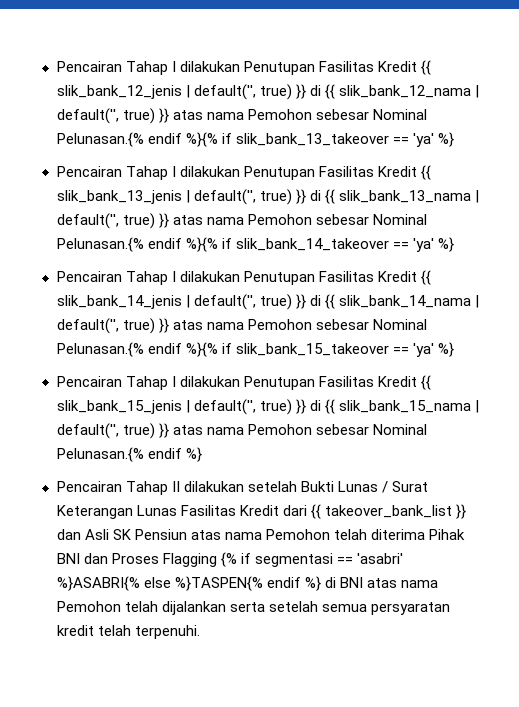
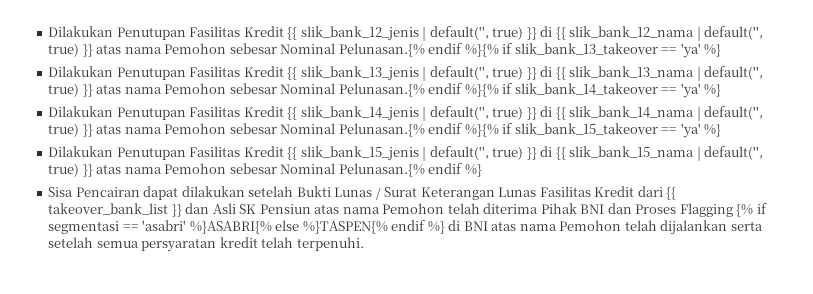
[56,61,240,75] Pencairan Tahap I dilakukan -> [48,26,114,37] Dilakukan
[56,166,240,180] Pencairan Tahap I dilakukan -> [48,66,114,77] Dilakukan
[56,271,240,285] Pencairan Tahap I dilakukan -> [48,106,114,117] Dilakukan
[56,376,240,390] Pencairan Tahap I dilakukan -> [48,146,114,157] Dilakukan
[56,481,180,495] Pencairan Tahap II -> [48,186,179,200] Sisa Pencairan dapat

